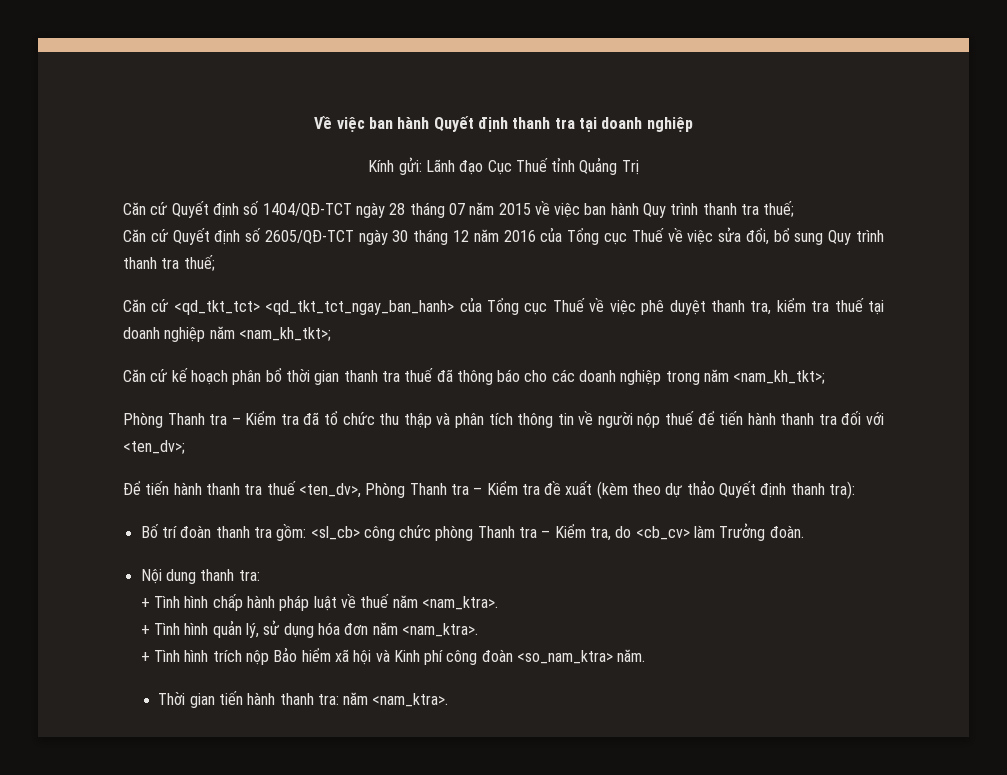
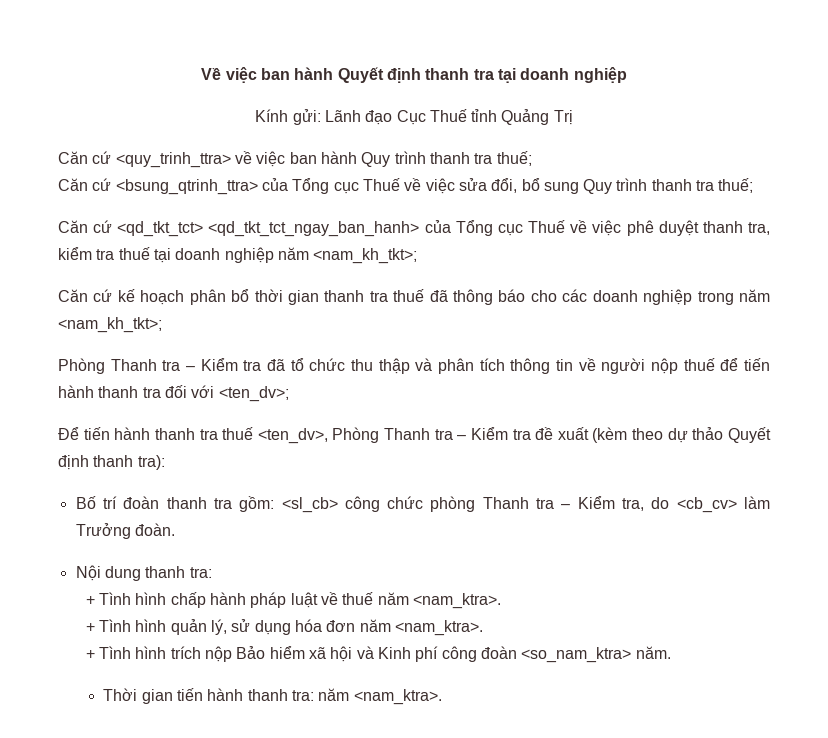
[171,201,531,218] Quyết định số 1404/QĐ-TCT ngày 28 tháng 07 năm 2015 -> [115,152,231,168] <quy_trinh_ttra>
[172,228,536,245] Quyết định số 2605/QĐ-TCT ngày 30 tháng 12 năm 2016 -> [115,179,258,195] <bsung_qtrinh_ttra>

